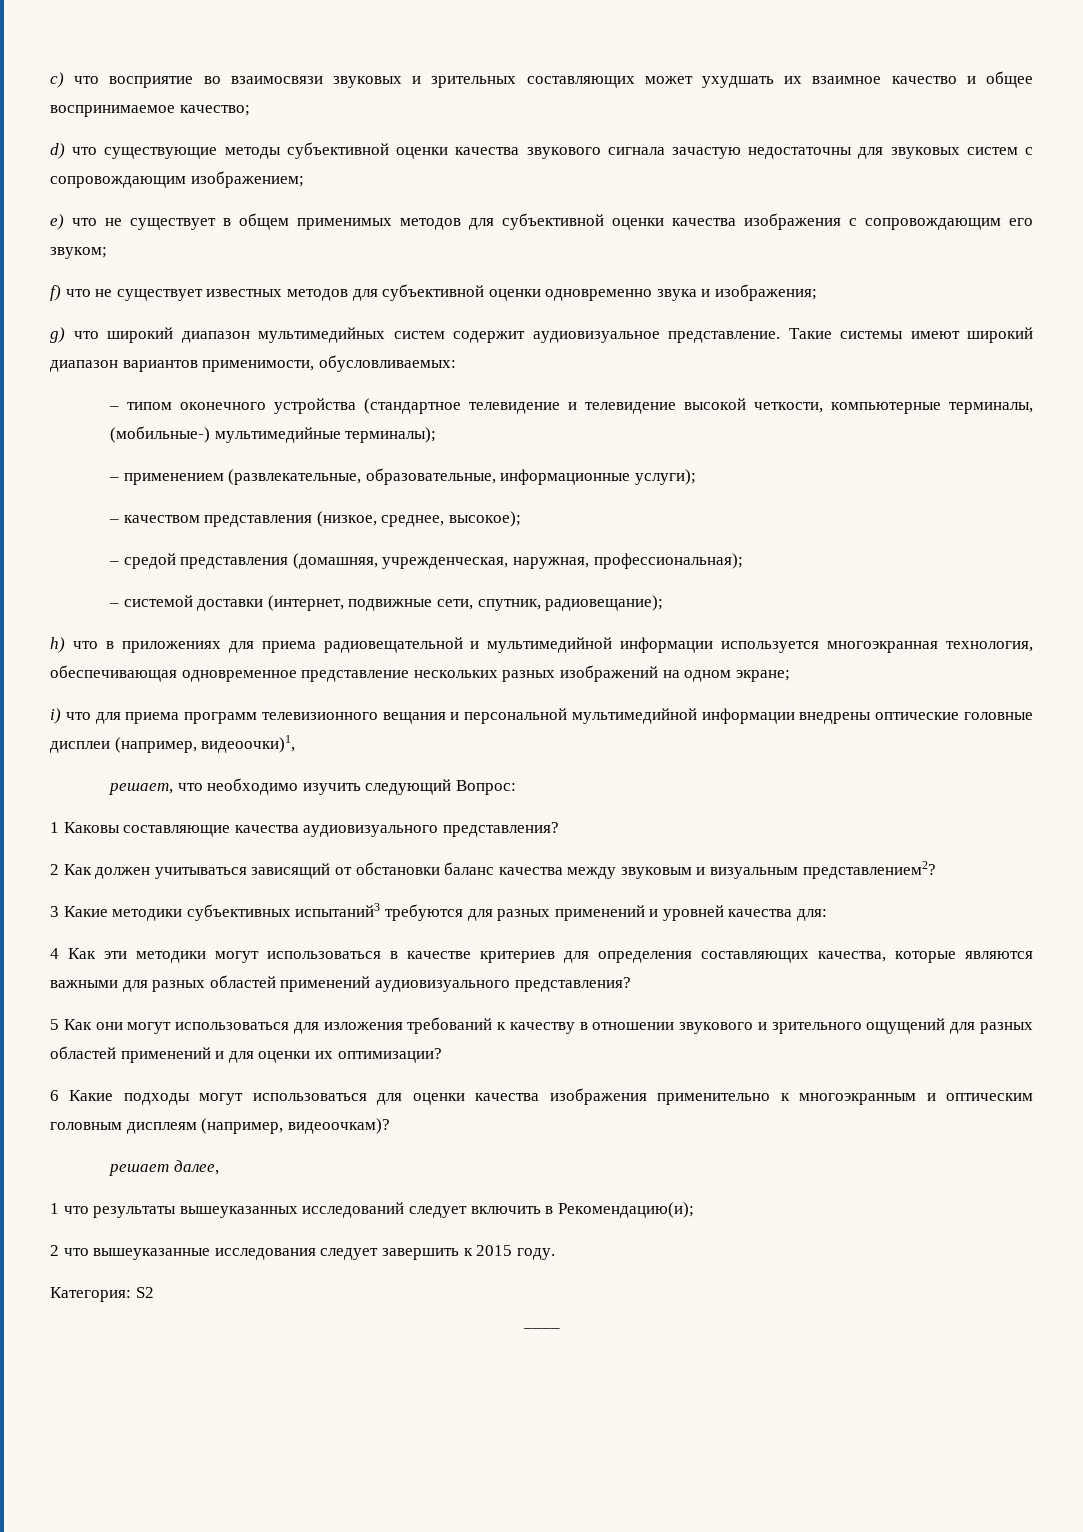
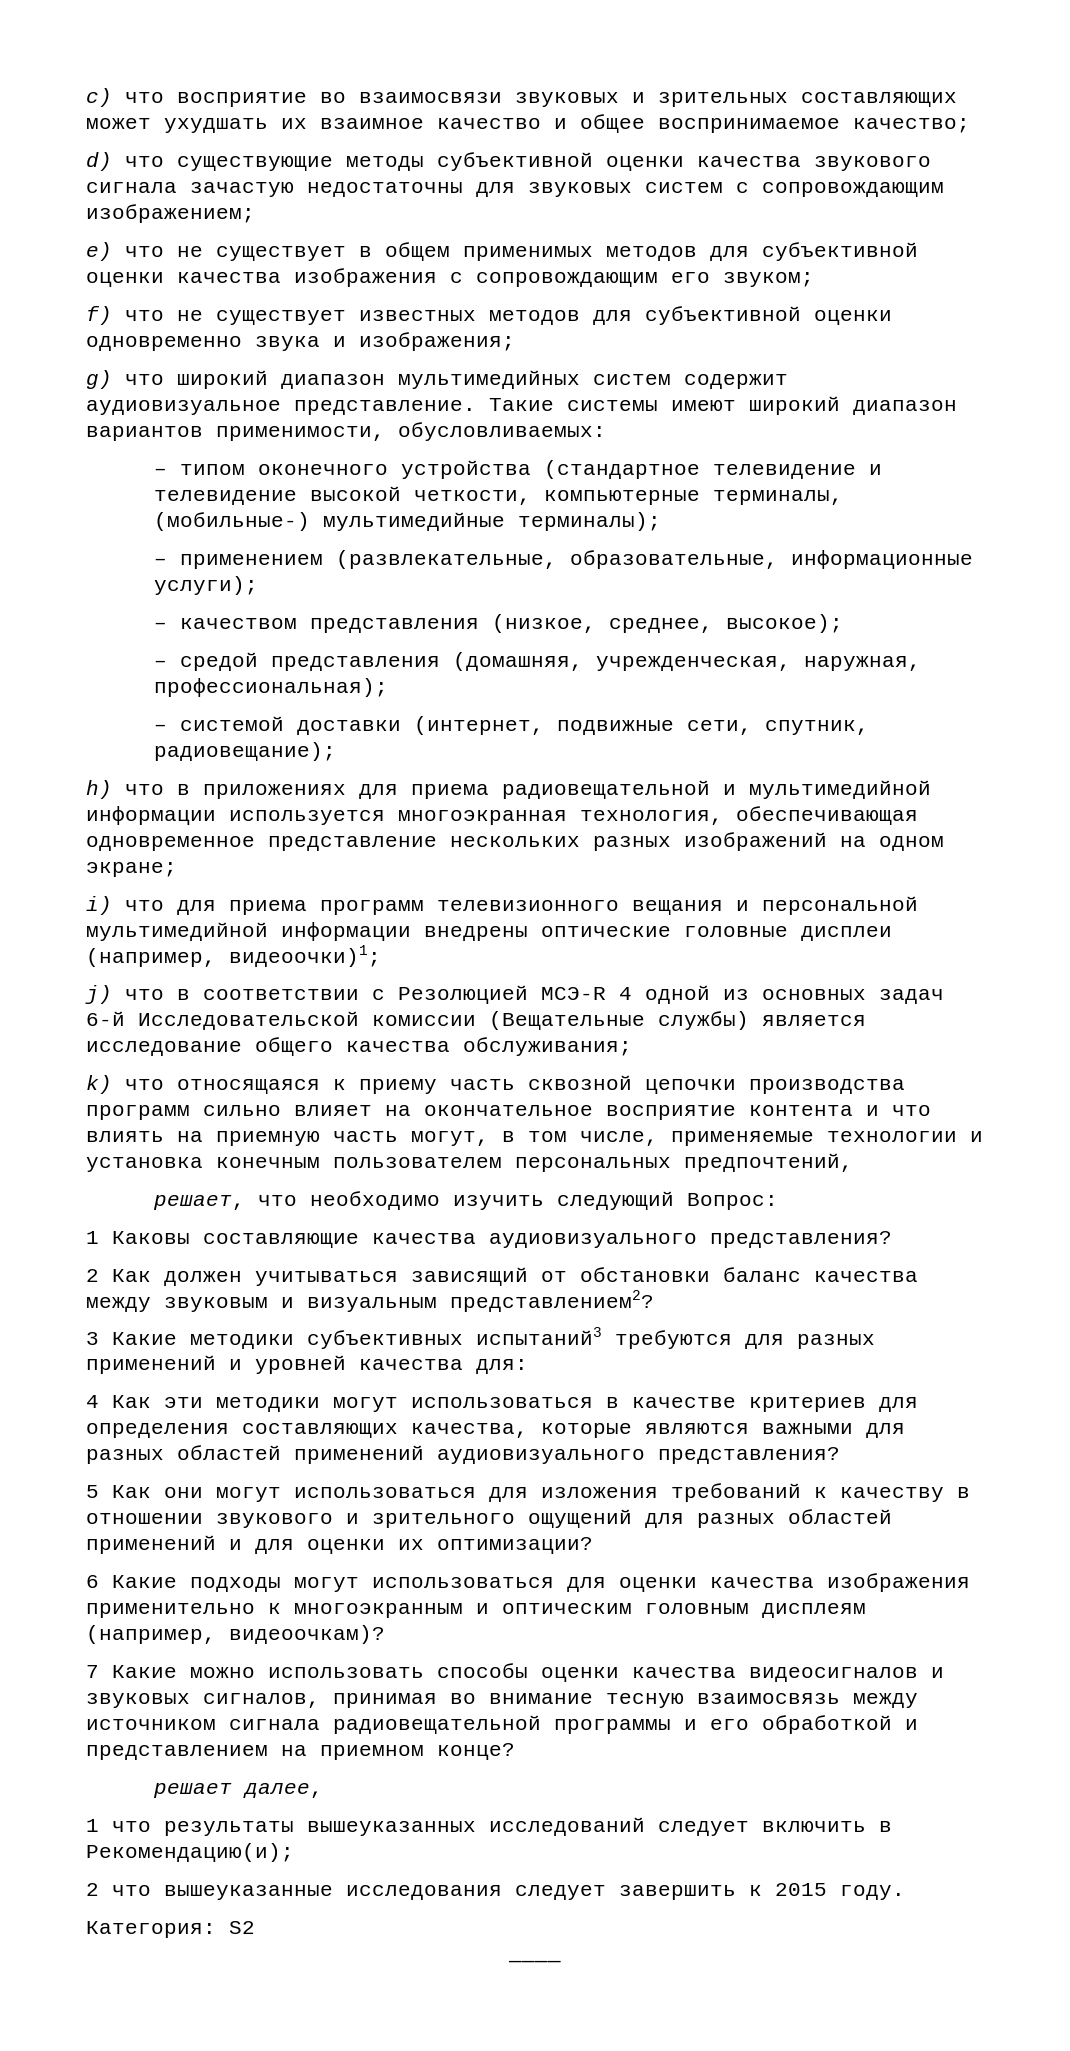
[201,735,296,753] видеоочки)1, -> [229,945,381,967] [85,985,944,1004] [86,1011,866,1030] [86,1037,632,1056] [86,1075,905,1094] [86,1105,931,1120] [86,1131,983,1146] [86,1153,853,1172] видеоочки)1; // j) что в соответствии с Резолюцией МСЭ-R 4 одной из основных задач 6-й Исследовательской комиссии (Вещательные службы) является исследование общего качества обслуживания; // k) что относящаяся к приему часть сквозной цепочки производства программ сильно влияет на окончательное восприятие контента и что влиять на приемную часть могут, в том числе, применяемые технологии и установка конечным пользователем персональных предпочтений,
(390, 1126) none -> [86,1663,944,1682] [86,1693,918,1708] [86,1715,918,1734] [86,1743,515,1760] // 7 Какие можно использовать способы оценки качества видеосигналов и звуковых сигналов, принимая во внимание тесную взаимосвязь между источником сигнала радиовещательной программы и его обработкой и представлением на приемном конце?

